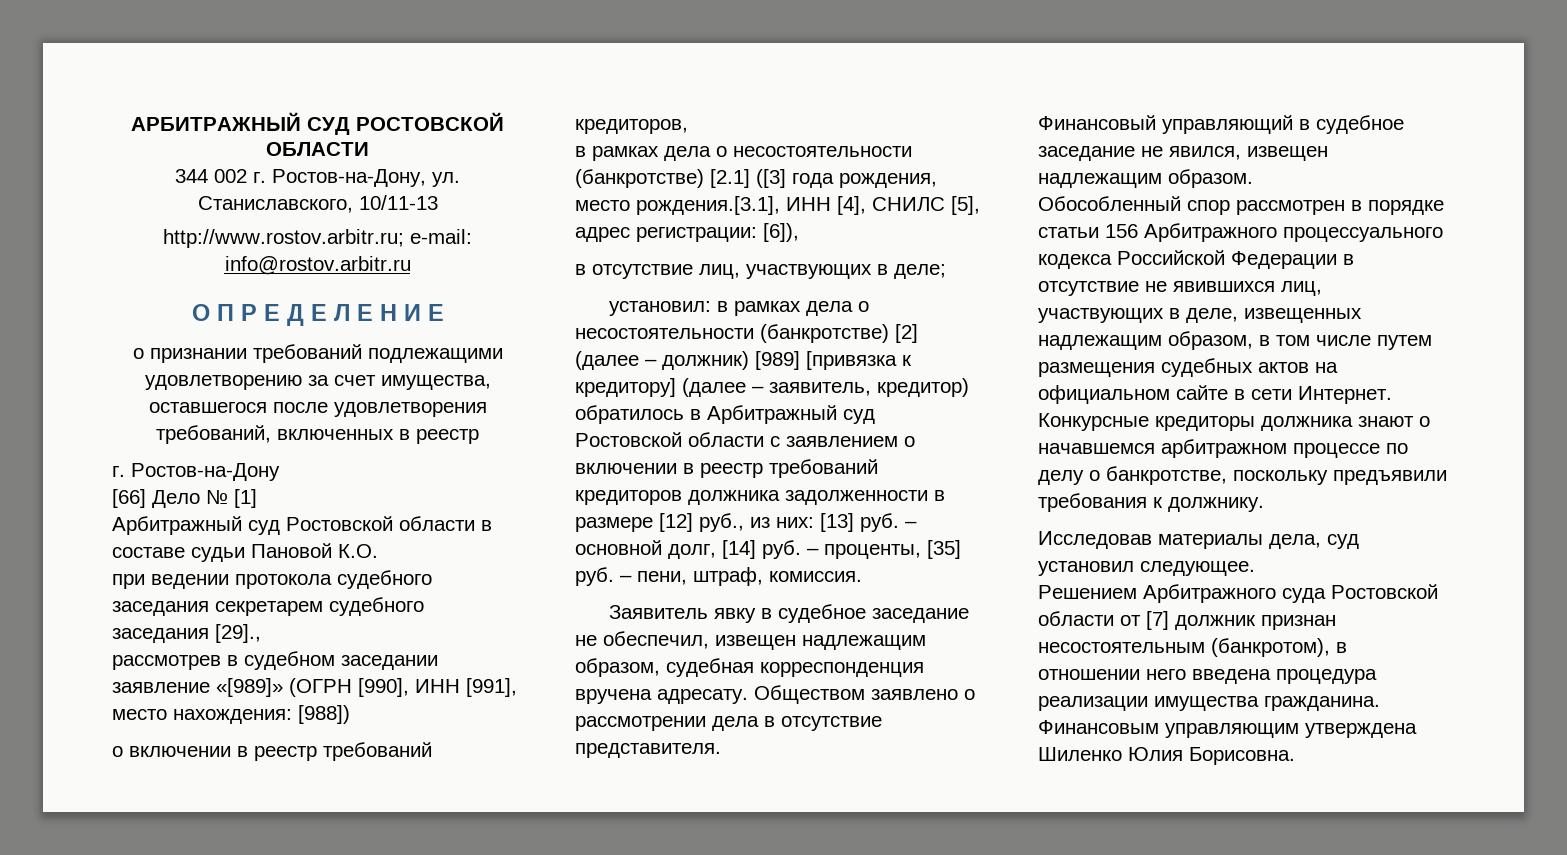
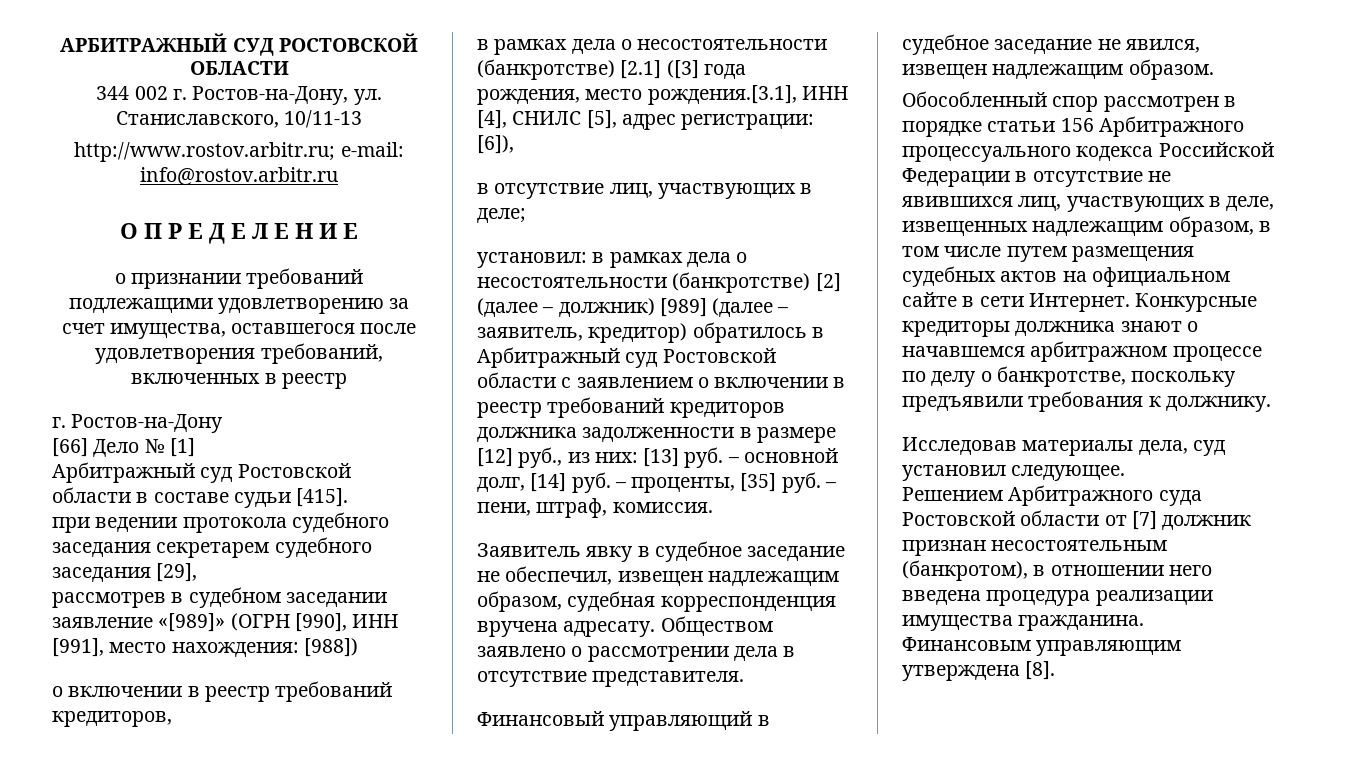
[251,543,378,558] Пановой К.О. -> [296,488,349,507] [415].
[215,624,261,643] [29]., -> [156,563,198,582] [29],
[806,351,912,370] [575,378,676,397] [привязка к кредитору] -> (707, 307) none
[1038,747,1295,765] Шиленко Юлия Борисовна. -> [1025,661,1056,680] [8].

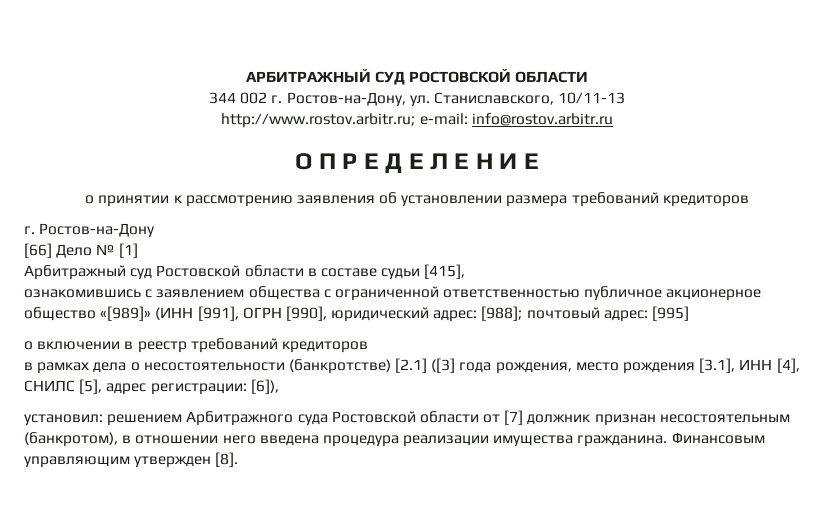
[131,268,364,289] [68,298,410,314] [61,323,417,339] [95,343,383,364] [131,373,347,389] признании требований подлежащими удовлетворению за счет имущества, оставшегося после удовлетворения требований, включенных в реестр -> [98,192,749,207] принятии к рассмотрению заявления об установлении размера требований кредиторов
[296,488,349,507] [52,512,389,533] [52,537,372,558] [52,563,198,582] [52,587,387,608] [52,613,399,632] [52,638,358,657] [52,681,393,702] [52,711,172,727] [415]. // при ведении протокола судебного заседания секретарем судебного заседания [29], // рассмотрев в судебном заседании заявление «[989]» (ОГРН [990], ИНН [991], место нахождения: [988]) // о включении в реестр требований кредиторов, -> [424,264,466,279] [24,286,762,301] [24,306,690,322] [24,338,368,353] [415], // ознакомившись с заявлением общества с ограниченной ответственностью публичное акционерное общество «[989]» (ИНН [991], ОГРН [990], юридический адрес: [988]; почтовый адрес: [995] // о включении в реестр требований кредиторов
[647,85,797,105] рождения.[3.1], -> [623,358,736,374] рождения [3.1],
[477,183,813,199] [477,208,526,223] [477,252,748,268] [477,272,841,293] [477,298,789,317] [477,322,824,343] [477,347,776,368] [477,372,846,388] [477,397,785,418] [477,427,836,443] [477,447,838,468] [477,472,836,493] [477,498,713,518] [477,541,846,562] [477,566,839,586] [477,591,836,612] [477,616,773,637] [477,646,796,662] [477,671,745,687] [477,711,770,731] [902,34,1200,55] [902,59,1214,80] [902,91,1236,112] [902,116,1244,137] [902,142,1274,162] [902,168,1171,187] [902,196,1275,212] [902,216,1271,237] [902,246,1194,262] [902,266,1230,287] [902,292,1258,312] [902,321,1198,337] [902,341,1262,362] [902,366,1237,387] [902,391,1271,412] [902,437,1225,456] [902,465,1126,481] [902,487,1003,501] в отсутствие лиц, участвующих в деле; // установил: в рамках дела о несостоятельности (банкротстве) [2] (далее – должник) [989] (далее – заявитель, кредитор) обратилось в Арбитражный суд Ростовской области с заявлением о включении в реестр требований кредиторов должника задолженности в размере [12] руб., из них: [13] руб. – основной долг, [14] руб. – проценты, [35] руб. – пени, штраф, комиссия. // Заявитель явку в судебное заседание не обеспечил, извещен надлежащим образом, судебная корреспонденция вручена адресату. Обществом заявлено о рассмотрении дела в отсутствие представителя. // Финансовый управляющий в судебное заседание не явился, извещен надлежащим образом. // Обособленный спор рассмотрен в порядке статьи 156 Арбитражного процессуального кодекса Российской Федерации в отсутствие не явившихся лиц, участвующих в деле, извещенных надлежащим образом, в том числе путем размещения судебных актов на официальном сайте в сети Интернет. Конкурсные кредиторы должника знают о начавшемся арбитражном процессе по делу о банкротстве, поскольку предъявили требования к должнику. // Исследовав материалы дела, суд установил следующее. // Решением -> [24,414,183,426] установил: решением
[902,665,1020,681] утверждена -> [134,456,212,468] утвержден

